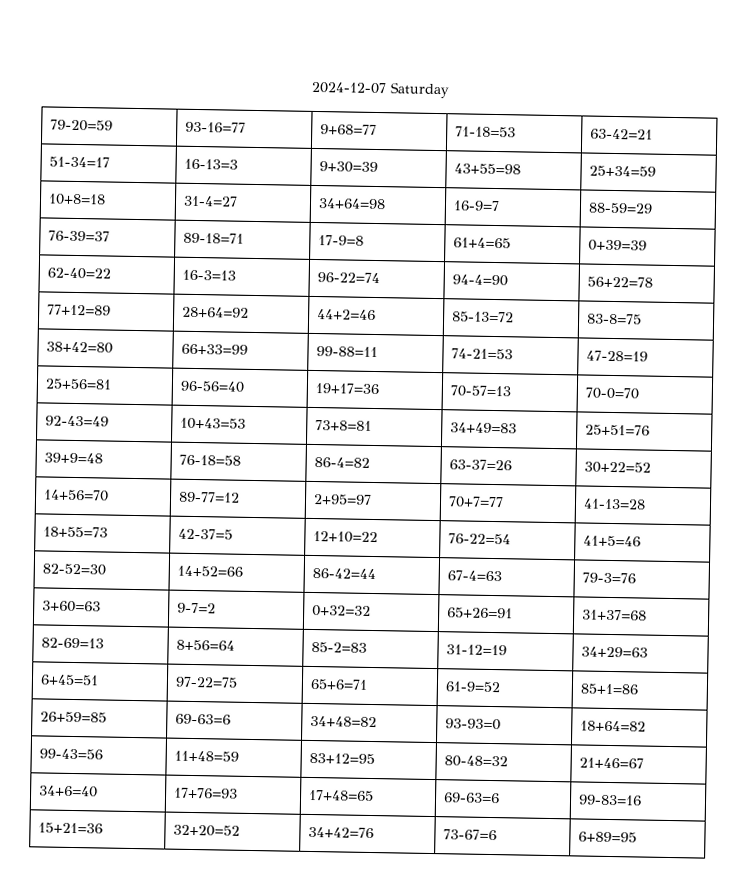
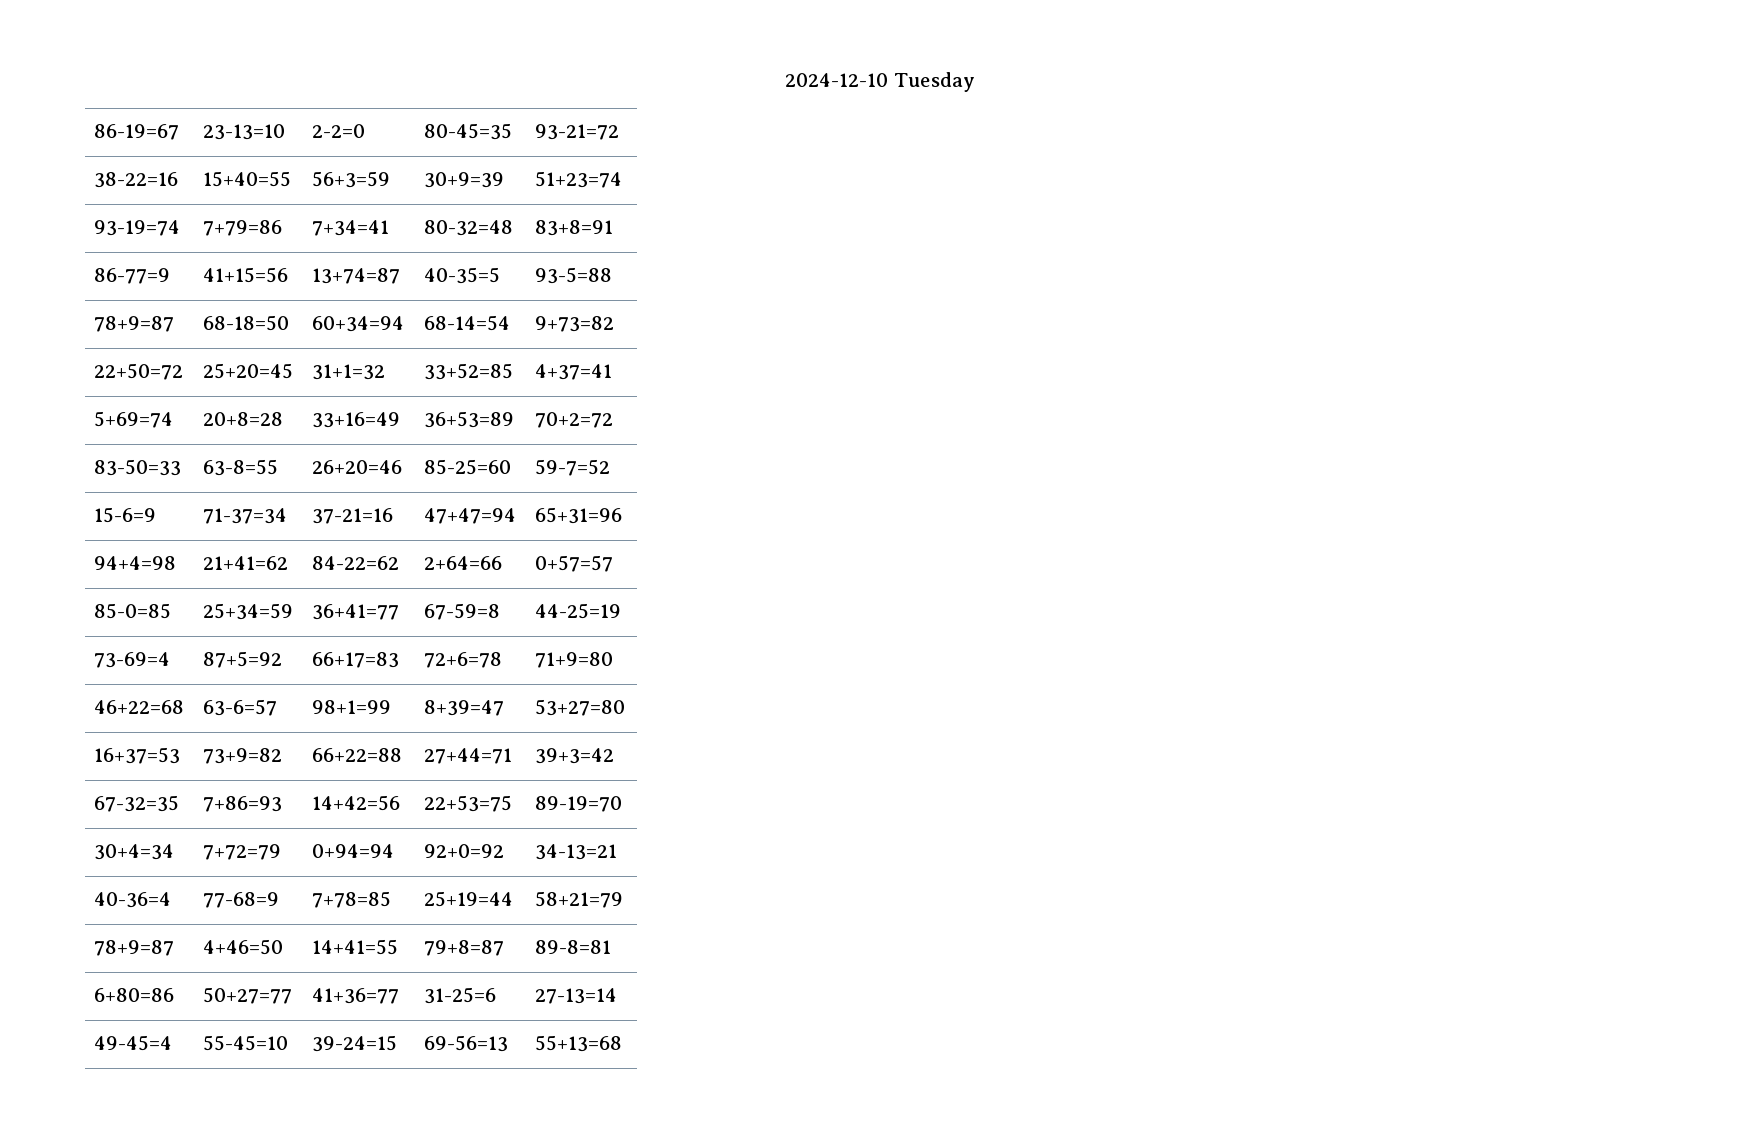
[310,81,450,99] [49,119,113,132] [184,121,246,133] [319,124,377,135] [454,126,516,138] [589,128,653,140] [48,156,110,168] [183,158,238,170] [318,161,378,174] [453,163,521,175] [588,165,656,177] [47,193,106,206] [182,195,238,207] [317,198,386,210] [452,200,500,212] [587,202,653,214] [47,230,110,242] [182,232,244,244] [317,235,364,246] [452,237,511,249] [587,239,647,252] [46,267,111,280] [181,269,236,281] [316,272,380,284] [451,274,508,287] [586,276,653,288] [46,304,111,316] [181,306,249,318] [316,309,376,321] [451,311,514,323] [586,313,642,325] [45,341,113,354] [180,343,248,355] [315,346,378,358] [450,348,513,360] [585,350,648,362] [44,378,112,390] [179,380,244,393] [314,383,379,395] [449,385,511,398] [584,387,639,400] [44,415,109,427] [179,417,246,430] [314,419,372,431] [449,422,517,434] [584,424,650,436] [43,452,103,464] [178,454,241,466] [313,456,370,468] [448,459,512,471] [583,461,651,474] [42,489,109,502] [177,491,240,503] [312,493,372,505] [447,496,504,509] [582,498,646,510] [42,526,108,538] [177,528,233,540] [312,530,378,544] [447,533,511,545] [582,535,641,547] [41,563,106,576] [176,565,243,577] [311,567,376,580] [446,570,502,582] [581,572,636,584] [41,600,101,613] [176,602,216,614] [311,604,371,617] [446,607,513,619] [581,609,647,621] [40,637,104,649] [175,639,235,651] [310,641,367,653] [445,644,507,656] [580,646,648,658] [39,674,99,686] [174,676,238,688] [309,678,368,690] [444,681,500,693] [579,683,638,695] [39,711,107,723] [174,713,231,725] [309,715,377,728] [444,718,501,731] [579,720,646,732] [38,748,103,760] [173,750,239,762] [308,752,375,765] [443,755,508,768] [578,757,644,769] [38,785,98,798] [173,787,238,799] [307,789,374,802] [442,792,500,804] [577,794,642,806] [37,822,103,834] [172,824,240,837] [307,826,374,839] [442,829,497,841] [577,831,637,843] 2024-12-07 Saturday // 79-20=59 | 93-16=77 | 9+68=77 | 71-18=53 | 63-42=21 // 51-34=17 | 16-13=3 | 9+30=39 | 43+55=98 | 25+34=59 // 10+8=18 | 31-4=27 | 34+64=98 | 16-9=7 | 88-59=29 // 76-39=37 | 89-18=71 | 17-9=8 | 61+4=65 | 0+39=39 // 62-40=22 | 16-3=13 | 96-22=74 | 94-4=90 | 56+22=78 // 77+12=89 | 28+64=92 | 44+2=46 | 85-13=72 | 83-8=75 // 38+42=80 | 66+33=99 | 99-88=11 | 74-21=53 | 47-28=19 // 25+56=81 | 96-56=40 | 19+17=36 | 70-57=13 | 70-0=70 // 92-43=49 | 10+43=53 | 73+8=81 | 34+49=83 | 25+51=76 // 39+9=48 | 76-18=58 | 86-4=82 | 63-37=26 | 30+22=52 // 14+56=70 | 89-77=12 | 2+95=97 | 70+7=77 | 41-13=28 // 18+55=73 | 42-37=5 | 12+10=22 | 76-22=54 | 41+5=46 // 82-52=30 | 14+52=66 | 86-42=44 | 67-4=63 | 79-3=76 // 3+60=63 | 9-7=2 | 0+32=32 | 65+26=91 | 31+37=68 // 82-69=13 | 8+56=64 | 85-2=83 | 31-12=19 | 34+29=63 // 6+45=51 | 97-22=75 | 65+6=71 | 61-9=52 | 85+1=86 // 26+59=85 | 69-63=6 | 34+48=82 | 93-93=0 | 18+64=82 // 99-43=56 | 11+48=59 | 83+12=95 | 80-48=32 | 21+46=67 // 34+6=40 | 17+76=93 | 17+48=65 | 69-63=6 | 99-83=16 // 15+21=36 | 32+20=52 | 34+42=76 | 73-67=6 | 6+89=95 -> [785,72,975,92] [94,124,180,140] [203,124,286,140] [312,124,366,138] [424,123,513,140] [535,124,620,140] [94,172,179,188] [203,171,292,187] [312,171,391,188] [424,172,505,188] [535,171,623,188] [94,220,181,236] [203,220,283,236] [312,220,390,236] [424,220,514,236] [535,220,614,236] [94,268,171,284] [203,267,289,283] [312,268,401,284] [424,267,501,284] [535,267,613,284] [94,316,175,332] [203,315,290,331] [312,316,405,332] [424,315,511,331] [535,316,615,332] [94,363,184,380] [203,363,294,379] [312,364,386,380] [424,363,514,380] [535,364,613,380] [94,411,174,428] [203,412,284,426] [312,412,401,428] [424,411,515,428] [535,412,614,428] [94,459,182,476] [203,459,279,476] [312,460,403,474] [424,459,512,475] [535,459,611,476] [94,507,157,523] [203,508,288,524] [312,508,394,524] [424,508,517,524] [535,507,623,524] [94,556,177,570] [203,556,289,570] [312,556,400,570] [424,556,503,570] [535,555,614,572] [94,603,172,619] [203,603,294,620] [312,604,400,620] [424,603,501,620] [535,603,622,619] [94,652,171,668] [203,651,283,668] [312,652,400,668] [424,652,503,668] [535,652,614,668] [94,700,185,714] [203,699,278,716] [312,700,392,714] [424,700,505,716] [535,699,626,716] [94,747,181,764] [203,748,283,764] [312,748,403,762] [424,748,513,764] [535,748,615,764] [94,795,180,812] [203,796,283,812] [312,795,401,811] [424,795,513,812] [535,796,623,812] [94,844,175,860] [203,844,282,860] [312,844,395,858] [424,844,505,858] [535,844,618,860] [94,892,172,908] [203,892,280,908] [312,891,392,908] [424,891,514,907] [535,891,624,908] [94,940,175,956] [203,939,284,955] [312,939,399,955] [424,940,505,956] [535,940,612,954] [94,988,175,1002] [203,987,293,1004] [312,988,400,1004] [424,987,497,1004] [535,988,618,1004] [94,1035,173,1051] [203,1035,289,1051] [312,1035,398,1052] [424,1035,509,1052] [535,1035,623,1052] 2024-12-10 Tuesday // 86-19=67 | 23-13=10 | 2-2=0 | 80-45=35 | 93-21=72 // 38-22=16 | 15+40=55 | 56+3=59 | 30+9=39 | 51+23=74 // 93-19=74 | 7+79=86 | 7+34=41 | 80-32=48 | 83+8=91 // 86-77=9 | 41+15=56 | 13+74=87 | 40-35=5 | 93-5=88 // 78+9=87 | 68-18=50 | 60+34=94 | 68-14=54 | 9+73=82 // 22+50=72 | 25+20=45 | 31+1=32 | 33+52=85 | 4+37=41 // 5+69=74 | 20+8=28 | 33+16=49 | 36+53=89 | 70+2=72 // 83-50=33 | 63-8=55 | 26+20=46 | 85-25=60 | 59-7=52 // 15-6=9 | 71-37=34 | 37-21=16 | 47+47=94 | 65+31=96 // 94+4=98 | 21+41=62 | 84-22=62 | 2+64=66 | 0+57=57 // 85-0=85 | 25+34=59 | 36+41=77 | 67-59=8 | 44-25=19 // 73-69=4 | 87+5=92 | 66+17=83 | 72+6=78 | 71+9=80 // 46+22=68 | 63-6=57 | 98+1=99 | 8+39=47 | 53+27=80 // 16+37=53 | 73+9=82 | 66+22=88 | 27+44=71 | 39+3=42 // 67-32=35 | 7+86=93 | 14+42=56 | 22+53=75 | 89-19=70 // 30+4=34 | 7+72=79 | 0+94=94 | 92+0=92 | 34-13=21 // 40-36=4 | 77-68=9 | 7+78=85 | 25+19=44 | 58+21=79 // 78+9=87 | 4+46=50 | 14+41=55 | 79+8=87 | 89-8=81 // 6+80=86 | 50+27=77 | 41+36=77 | 31-25=6 | 27-13=14 // 49-45=4 | 55-45=10 | 39-24=15 | 69-56=13 | 55+13=68

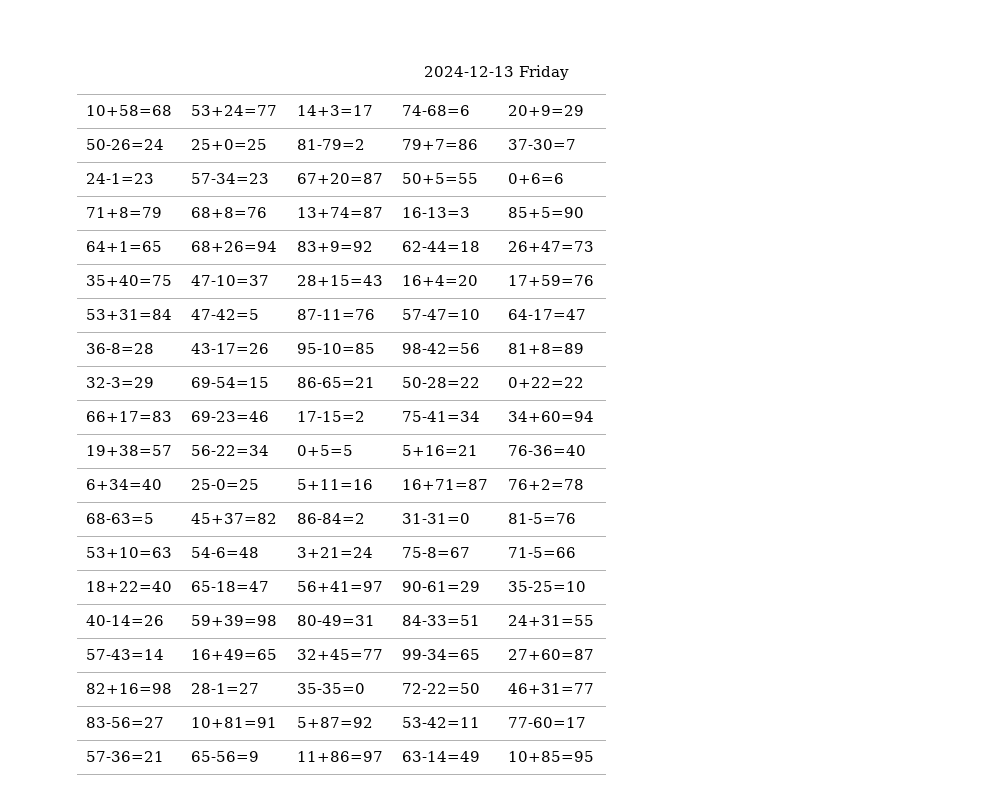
[785,72,975,92] [94,124,180,140] [203,124,286,140] [312,124,366,138] [424,123,513,140] [535,124,620,140] [94,172,179,188] [203,171,292,187] [312,171,391,188] [424,172,505,188] [535,171,623,188] [94,220,181,236] [203,220,283,236] [312,220,390,236] [424,220,514,236] [535,220,614,236] [94,268,171,284] [203,267,289,283] [312,268,401,284] [424,267,501,284] [535,267,613,284] [94,316,175,332] [203,315,290,331] [312,316,405,332] [424,315,511,331] [535,316,615,332] [94,363,184,380] [203,363,294,379] [312,364,386,380] [424,363,514,380] [535,364,613,380] [94,411,174,428] [203,412,284,426] [312,412,401,428] [424,411,515,428] [535,412,614,428] [94,459,182,476] [203,459,279,476] [312,460,403,474] [424,459,512,475] [535,459,611,476] [94,507,157,523] [203,508,288,524] [312,508,394,524] [424,508,517,524] [535,507,623,524] [94,556,177,570] [203,556,289,570] [312,556,400,570] [424,556,503,570] [535,555,614,572] [94,603,172,619] [203,603,294,620] [312,604,400,620] [424,603,501,620] [535,603,622,619] [94,652,171,668] [203,651,283,668] [312,652,400,668] [424,652,503,668] [535,652,614,668] [94,700,185,714] [203,699,278,716] [312,700,392,714] [424,700,505,716] [535,699,626,716] [94,747,181,764] [203,748,283,764] [312,748,403,762] [424,748,513,764] [535,748,615,764] [94,795,180,812] [203,796,283,812] [312,795,401,811] [424,795,513,812] [535,796,623,812] [94,844,175,860] [203,844,282,860] [312,844,395,858] [424,844,505,858] [535,844,618,860] [94,892,172,908] [203,892,280,908] [312,891,392,908] [424,891,514,907] [535,891,624,908] [94,940,175,956] [203,939,284,955] [312,939,399,955] [424,940,505,956] [535,940,612,954] [94,988,175,1002] [203,987,293,1004] [312,988,400,1004] [424,987,497,1004] [535,988,618,1004] [94,1035,173,1051] [203,1035,289,1051] [312,1035,398,1052] [424,1035,509,1052] [535,1035,623,1052] 2024-12-10 Tuesday // 86-19=67 | 23-13=10 | 2-2=0 | 80-45=35 | 93-21=72 // 38-22=16 | 15+40=55 | 56+3=59 | 30+9=39 | 51+23=74 // 93-19=74 | 7+79=86 | 7+34=41 | 80-32=48 | 83+8=91 // 86-77=9 | 41+15=56 | 13+74=87 | 40-35=5 | 93-5=88 // 78+9=87 | 68-18=50 | 60+34=94 | 68-14=54 | 9+73=82 // 22+50=72 | 25+20=45 | 31+1=32 | 33+52=85 | 4+37=41 // 5+69=74 | 20+8=28 | 33+16=49 | 36+53=89 | 70+2=72 // 83-50=33 | 63-8=55 | 26+20=46 | 85-25=60 | 59-7=52 // 15-6=9 | 71-37=34 | 37-21=16 | 47+47=94 | 65+31=96 // 94+4=98 | 21+41=62 | 84-22=62 | 2+64=66 | 0+57=57 // 85-0=85 | 25+34=59 | 36+41=77 | 67-59=8 | 44-25=19 // 73-69=4 | 87+5=92 | 66+17=83 | 72+6=78 | 71+9=80 // 46+22=68 | 63-6=57 | 98+1=99 | 8+39=47 | 53+27=80 // 16+37=53 | 73+9=82 | 66+22=88 | 27+44=71 | 39+3=42 // 67-32=35 | 7+86=93 | 14+42=56 | 22+53=75 | 89-19=70 // 30+4=34 | 7+72=79 | 0+94=94 | 92+0=92 | 34-13=21 // 40-36=4 | 77-68=9 | 7+78=85 | 25+19=44 | 58+21=79 // 78+9=87 | 4+46=50 | 14+41=55 | 79+8=87 | 89-8=81 // 6+80=86 | 50+27=77 | 41+36=77 | 31-25=6 | 27-13=14 // 49-45=4 | 55-45=10 | 39-24=15 | 69-56=13 | 55+13=68 -> [424,65,569,80] [86,105,173,116] [191,105,278,116] [297,105,374,116] [402,105,471,116] [508,105,585,116] [86,139,165,150] [191,139,268,150] [297,139,366,150] [402,139,479,150] [508,139,577,150] [86,173,155,184] [191,173,270,184] [297,173,384,184] [402,173,479,184] [508,173,565,184] [86,207,163,218] [191,207,268,218] [297,207,384,218] [402,207,471,218] [508,207,585,218] [86,241,163,252] [191,241,278,252] [297,241,374,252] [402,241,481,252] [508,241,595,252] [86,275,173,286] [191,275,270,286] [297,275,384,286] [402,275,479,286] [508,275,595,286] [86,309,173,320] [191,309,260,320] [297,309,376,320] [402,309,481,320] [508,309,587,320] [86,343,155,354] [191,343,270,354] [297,343,376,354] [402,343,481,354] [508,343,585,354] [86,377,155,388] [191,377,270,388] [297,377,376,388] [402,377,481,388] [508,377,585,388] [86,411,173,422] [191,411,270,422] [297,411,366,422] [402,411,481,422] [508,411,595,422] [86,445,173,456] [191,445,270,456] [297,445,354,456] [402,445,479,456] [508,445,587,456] [86,479,163,490] [191,479,260,490] [297,479,374,490] [402,479,489,490] [508,479,585,490] [86,513,155,524] [191,513,278,524] [297,513,366,524] [402,513,471,524] [508,513,577,524] [86,547,173,558] [191,547,260,558] [297,547,374,558] [402,547,471,558] [508,547,577,558] [86,581,173,592] [191,581,270,592] [297,581,384,592] [402,581,481,592] [508,581,587,592] [86,615,165,626] [191,615,278,626] [297,615,376,626] [402,615,481,626] [508,615,595,626] [86,649,165,660] [191,649,278,660] [297,649,384,660] [402,649,481,660] [508,649,595,660] [86,683,173,694] [191,683,260,694] [297,683,366,694] [402,683,481,694] [508,683,595,694] [86,717,165,728] [191,717,278,728] [297,717,374,728] [402,717,481,728] [508,717,587,728] [86,751,165,762] [191,751,260,762] [297,751,384,762] [402,751,481,762] [508,751,595,762] 2024-12-13 Friday // 10+58=68 | 53+24=77 | 14+3=17 | 74-68=6 | 20+9=29 // 50-26=24 | 25+0=25 | 81-79=2 | 79+7=86 | 37-30=7 // 24-1=23 | 57-34=23 | 67+20=87 | 50+5=55 | 0+6=6 // 71+8=79 | 68+8=76 | 13+74=87 | 16-13=3 | 85+5=90 // 64+1=65 | 68+26=94 | 83+9=92 | 62-44=18 | 26+47=73 // 35+40=75 | 47-10=37 | 28+15=43 | 16+4=20 | 17+59=76 // 53+31=84 | 47-42=5 | 87-11=76 | 57-47=10 | 64-17=47 // 36-8=28 | 43-17=26 | 95-10=85 | 98-42=56 | 81+8=89 // 32-3=29 | 69-54=15 | 86-65=21 | 50-28=22 | 0+22=22 // 66+17=83 | 69-23=46 | 17-15=2 | 75-41=34 | 34+60=94 // 19+38=57 | 56-22=34 | 0+5=5 | 5+16=21 | 76-36=40 // 6+34=40 | 25-0=25 | 5+11=16 | 16+71=87 | 76+2=78 // 68-63=5 | 45+37=82 | 86-84=2 | 31-31=0 | 81-5=76 // 53+10=63 | 54-6=48 | 3+21=24 | 75-8=67 | 71-5=66 // 18+22=40 | 65-18=47 | 56+41=97 | 90-61=29 | 35-25=10 // 40-14=26 | 59+39=98 | 80-49=31 | 84-33=51 | 24+31=55 // 57-43=14 | 16+49=65 | 32+45=77 | 99-34=65 | 27+60=87 // 82+16=98 | 28-1=27 | 35-35=0 | 72-22=50 | 46+31=77 // 83-56=27 | 10+81=91 | 5+87=92 | 53-42=11 | 77-60=17 // 57-36=21 | 65-56=9 | 11+86=97 | 63-14=49 | 10+85=95

